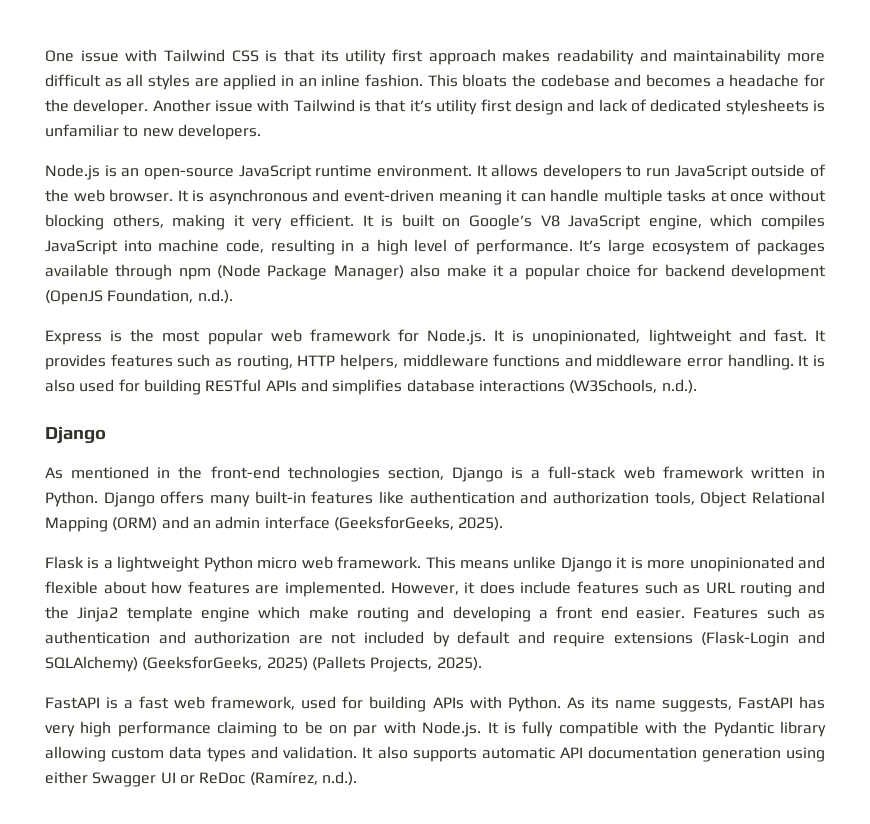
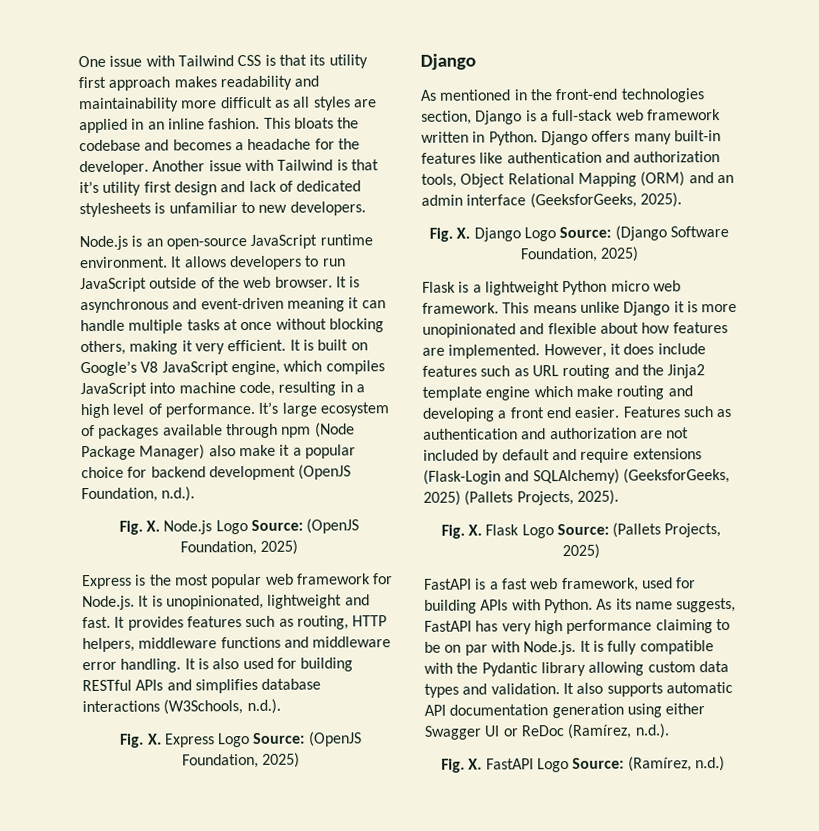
(233, 296) none -> [118,518,360,535] [179,539,299,556] // Fig. X. Node.js Logo Source: (OpenJS Foundation, 2025)
(697, 386) none -> [119,731,362,748] [181,752,301,769] // Fig. X. Express Logo Source: (OpenJS Foundation, 2025)
(504, 524) none -> [429,225,729,242] [519,246,640,263] // Fig. X. Django Logo Source: (Django Software Foundation, 2025)
(482, 664) none -> [440,522,722,539] [562,543,600,560] // Fig. X. Flask Logo Source: (Pallets Projects, 2025)
(357, 778) none -> [441,756,725,773] // Fig. X. FastAPI Logo Source: (Ramírez, n.d.)

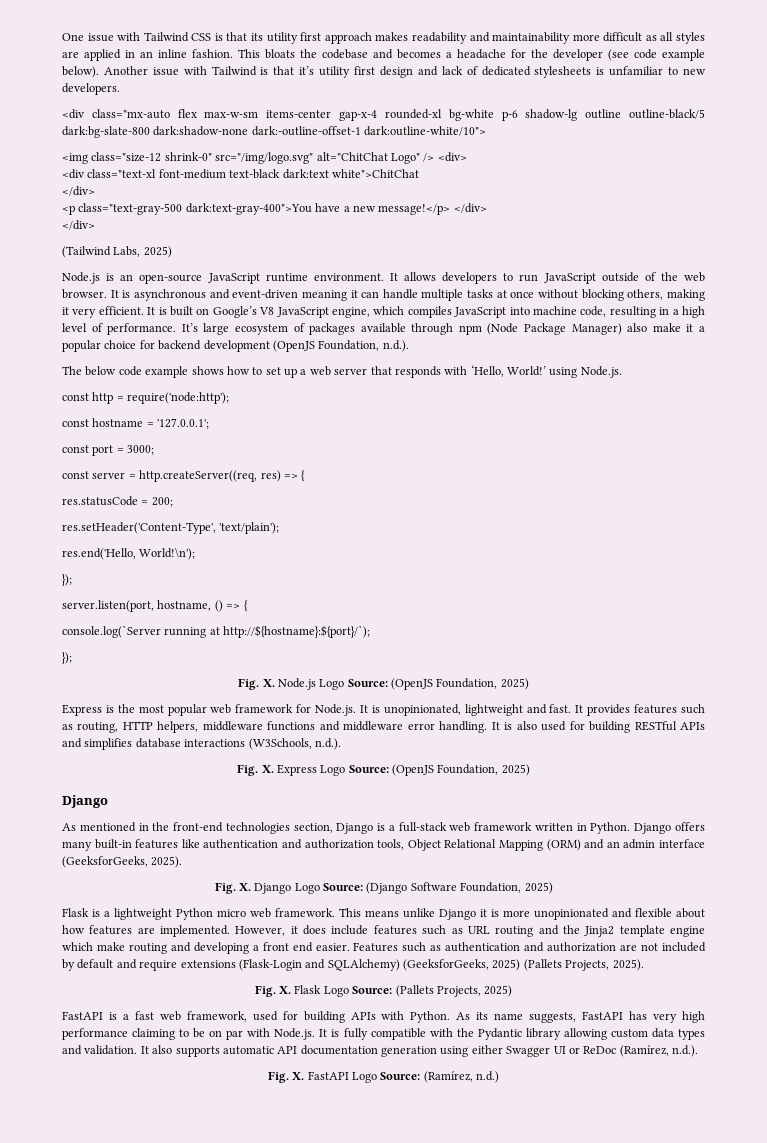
[79,160,149,176] developer. -> [553,49,705,61] [62,66,99,78] developer (see code example below).
(366, 208) none -> [62,109,705,121] [62,126,487,138] [62,152,467,164] [62,169,419,179] [62,186,95,196] [62,203,487,215] [62,220,95,230] [62,246,172,258] // <div class="mx-auto flex max-w-sm items-center gap-x-4 rounded-xl bg-white p-6 shadow-lg outline outline-black/5 dark:bg-slate-800 dark:shadow-none dark:-outline-offset-1 dark:outline-white/10"> // <img class="size-12 shrink-0" src="/img/logo.svg" alt="ChitChat Logo" /> <div> // <div class="text-xl font-medium text-black dark:text white">ChitChat // </div> // <p class="text-gray-500 dark:text-gray-400">You have a new message!</p> </div> // </div> // (Tailwind Labs, 2025)
(196, 494) none -> [62,365,622,378] [62,392,230,404] [62,418,210,429] [62,445,155,456] [62,470,306,482] [62,496,173,507] [62,522,280,534] [62,547,196,560] [62,574,72,586] [62,600,248,612] [62,625,371,638] [62,652,72,664] // The below code example shows how to set up a web server that responds with ‘Hello, World!’ using Node.js. // const http = require('node:http'); // const hostname = '127.0.0.1'; // const port = 3000; // const server = http.createServer((req, res) => { // res.statusCode = 200; // res.setHeader('Content-Type', 'text/plain'); // res.end('Hello, World!\n'); // }); // server.listen(port, hostname, () => { // console.log(`Server running at http://${hostname}:${port}/`); // });

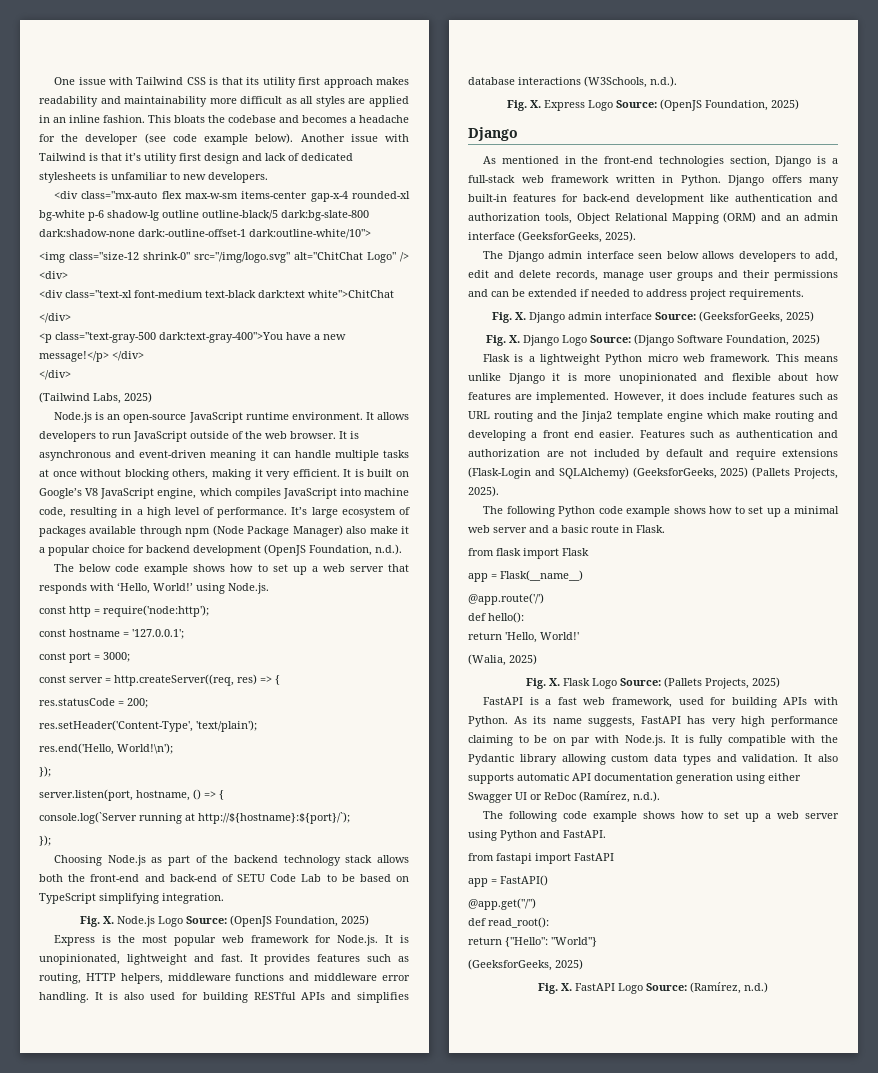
(72, 658) none -> [54,855,410,866] [39,874,410,882] [39,893,224,904] // Choosing Node.js as part of the backend technology stack allows both the front-end and back-end of SETU Code Lab to be based on TypeScript simplifying integration.
(179, 844) none -> [562,194,704,205] for back-end development
(183, 862) none -> [483,251,838,262] [468,270,838,281] [468,289,804,300] [492,311,814,323] // The Django admin interface seen below allows developers to add, edit and delete records, manage user groups and their permissions and can be extended if needed to address project requirements. // Fig. X. Django admin interface Source: (GeeksforGeeks, 2025)
(644, 965) none -> [483,506,839,517] [468,525,665,533] [468,548,589,559] [468,570,583,582] [468,593,544,605] [468,612,524,623] [468,632,579,643] [468,654,537,666] // The following Python code example shows how to set up a minimal web server and a basic route in Flask. // from flask import Flask // app = Flask(__name__) // @app.route('/') // def hello(): // return 'Hello, World!' // (Walia, 2025)
(698, 1051) none -> [483,811,840,822] [468,830,606,841] [468,853,614,864] [468,875,548,887] [468,898,536,910] [468,917,549,928] [468,937,597,947] [468,959,583,971] // The following code example shows how to set up a web server using Python and FastAPI. // from fastapi import FastAPI // app = FastAPI() // @app.get("/") // def read_root(): // return {"Hello": "World"} // (GeeksforGeeks, 2025)

